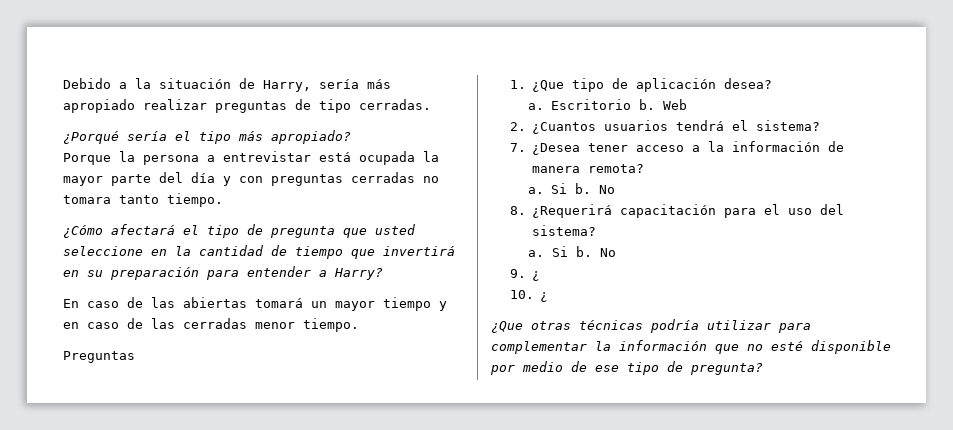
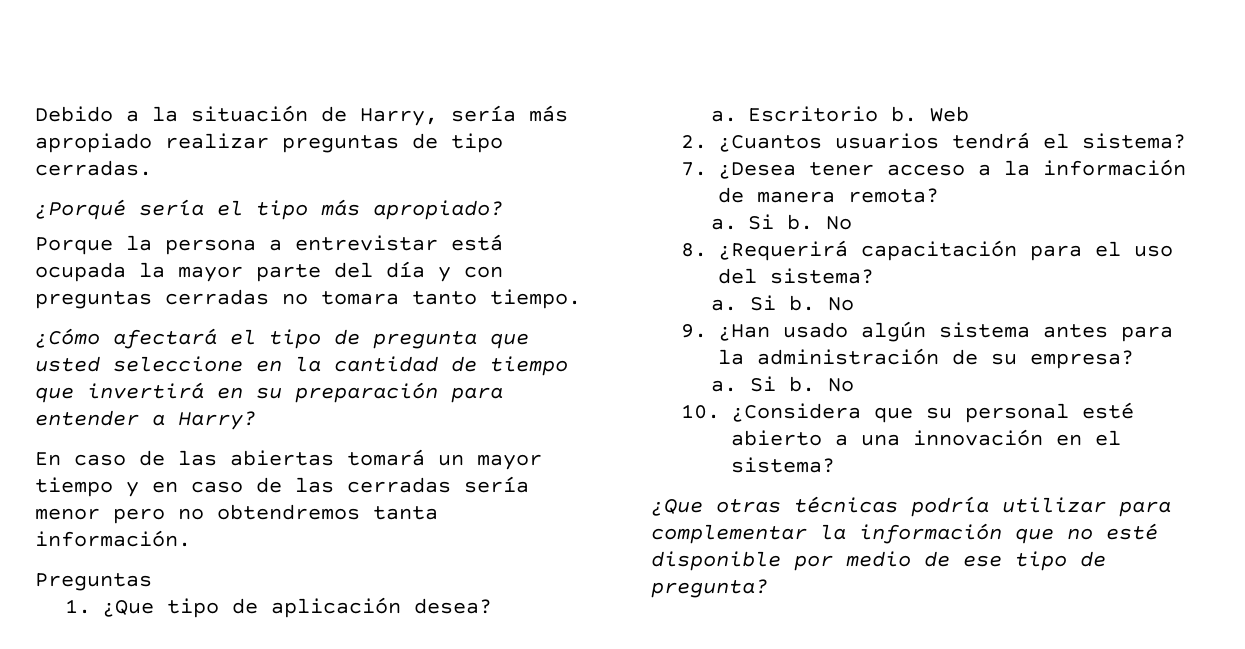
[255,318,359,332] menor tiempo. -> [464,476,529,493] [35,504,438,524] [35,530,191,547] sería menor pero no obtendremos tanta información.
[531,271,540,281] [509,290,548,302] ¿ // 10. ¿ -> [717,321,1173,342] [717,348,1134,369] [710,376,854,392] [680,402,1134,423] [730,429,1121,446] [730,457,835,473] ¿Han usado algún sistema antes para la administración de su empresa? // a. Si b. No // 10. ¿Considera que su personal esté abierto a una innovación en el sistema?

